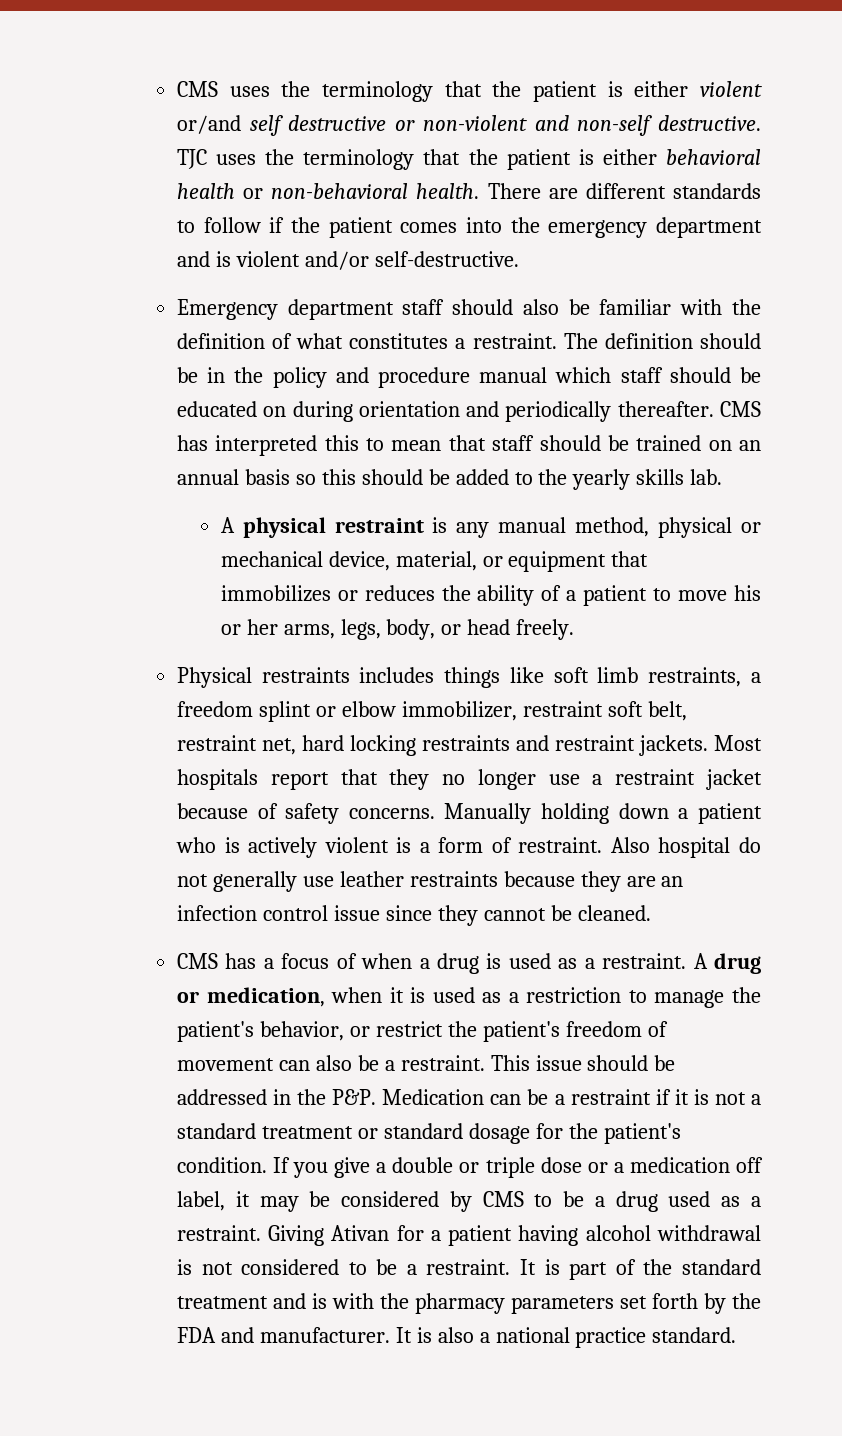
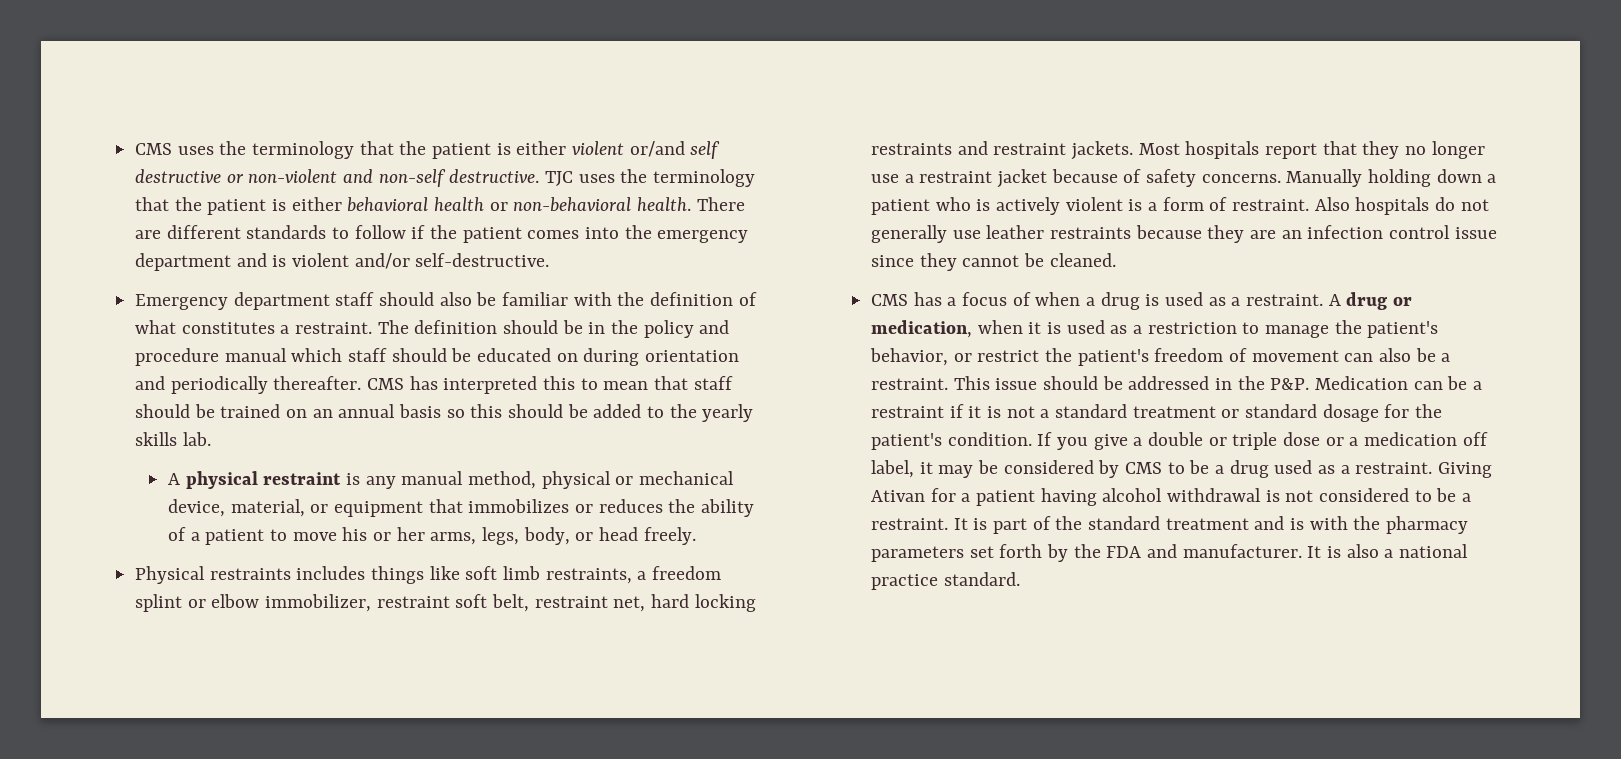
[658,837,731,858] hospital -> [1355,197,1430,215] hospitals

